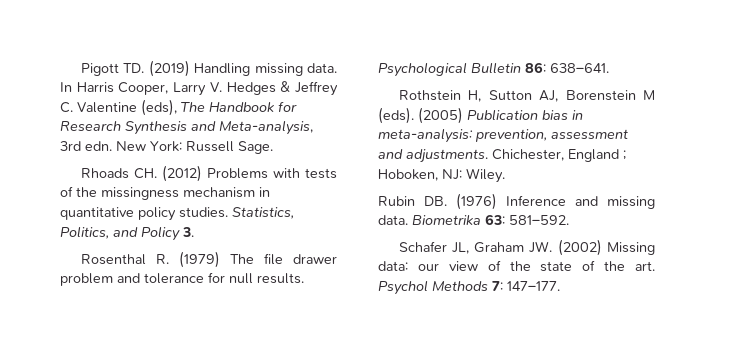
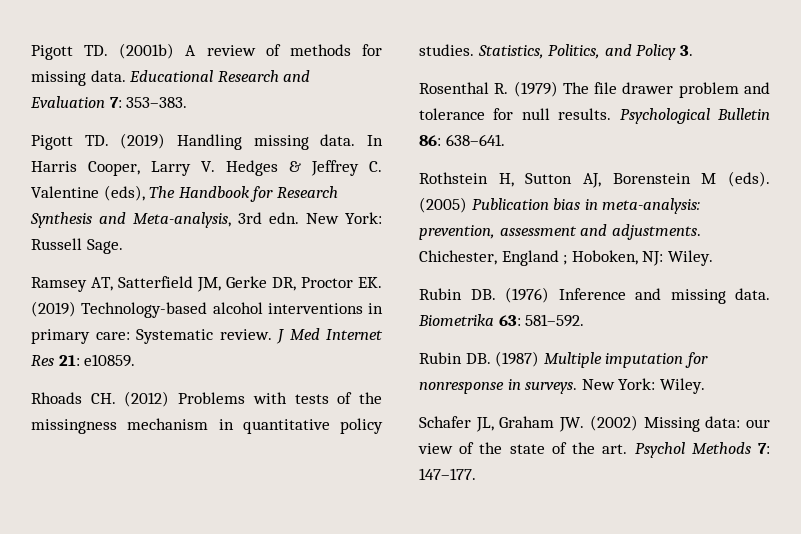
[80,63,145,76] Pigott TD. -> [31,43,382,60] [31,70,311,86] [30,96,188,108] [31,135,109,150] Pigott TD. (2001b) A review of methods for missing data. Educational Research and Evaluation 7: 353–383. // Pigott TD.
(273, 147) none -> [31,276,382,292] [31,301,383,318] [31,328,383,344] [31,354,136,367] // Ramsey AT, Satterfield JM, Gerke DR, Proctor EK. (2019) Technology-based alcohol interventions in primary care: Systematic review. J Med Internet Res 21: e10859.
(569, 220) none -> [419,351,708,368] [419,378,705,394] // Rubin DB. (1987) Multiple imputation for nonresponse in surveys. New York: Wiley.

